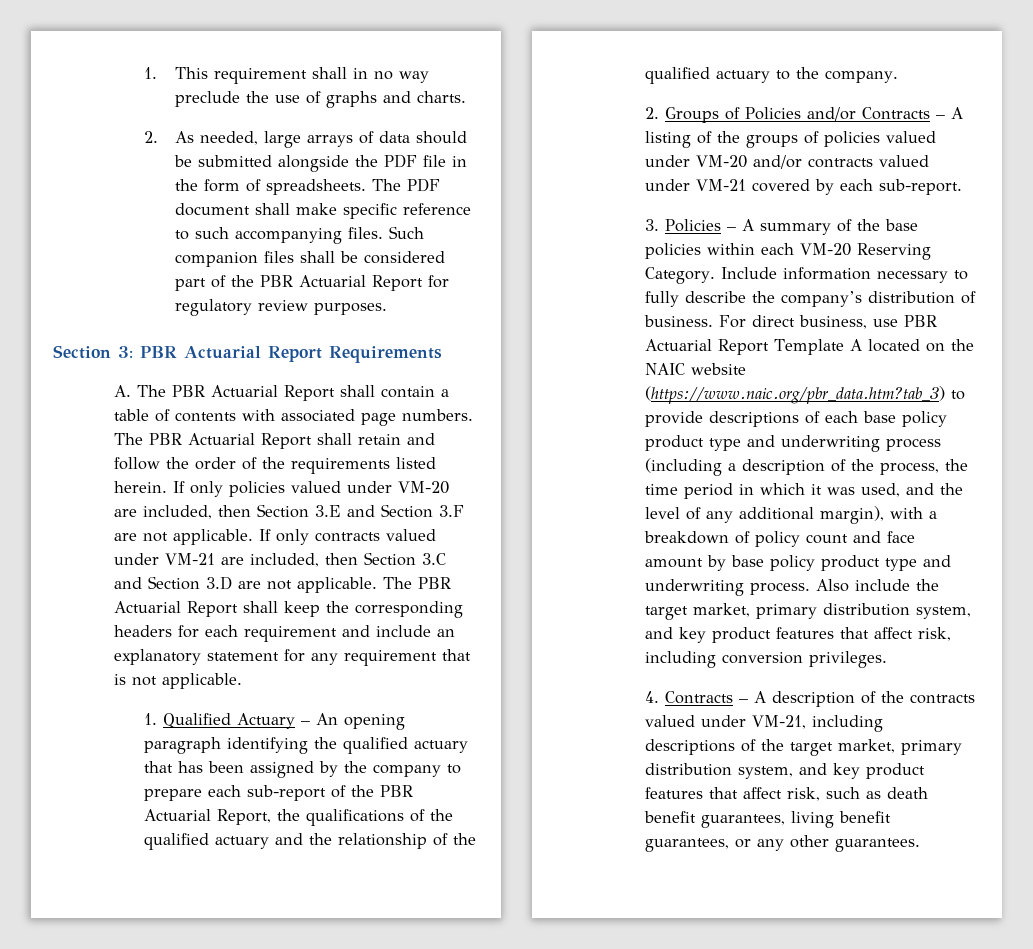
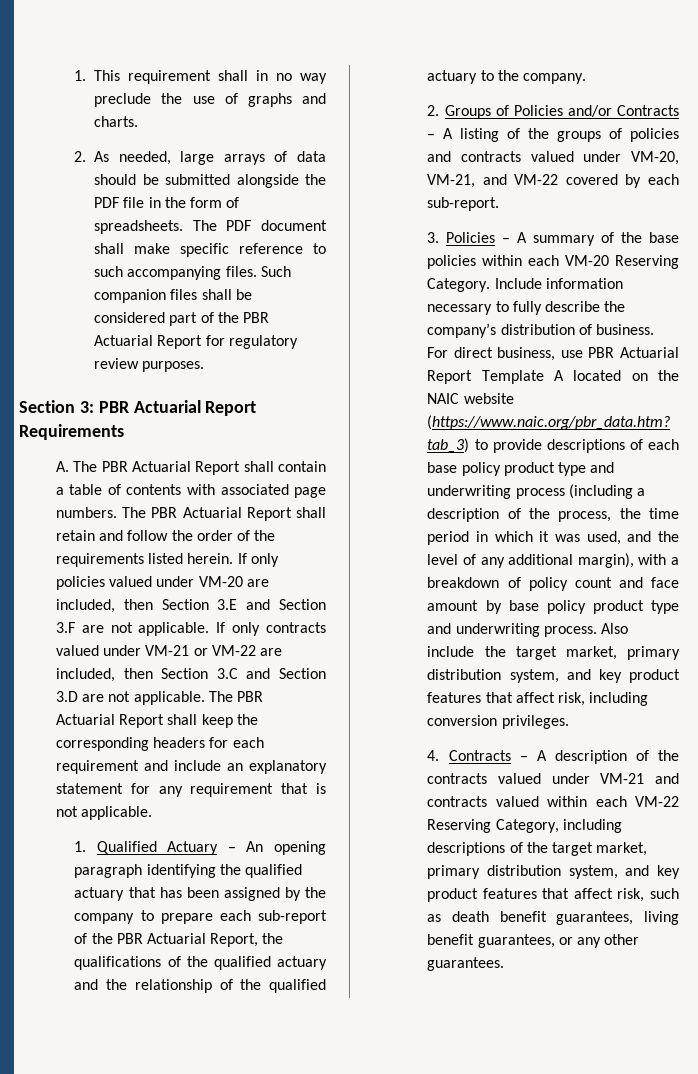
(215, 559) none -> [193,645,256,656] or VM-22
[886,131,937,143] [645,155,930,169] [645,179,747,191] valued under VM-20 and/or contracts valued under VM-21 -> [427,151,679,165] [427,174,559,188] and contracts valued under VM-20, VM-21, and VM-22
[752,715,807,729] VM-21, -> [600,773,679,784] [427,796,679,807] [427,819,559,833] VM-21 and contracts valued within each VM-22 Reserving Category,

